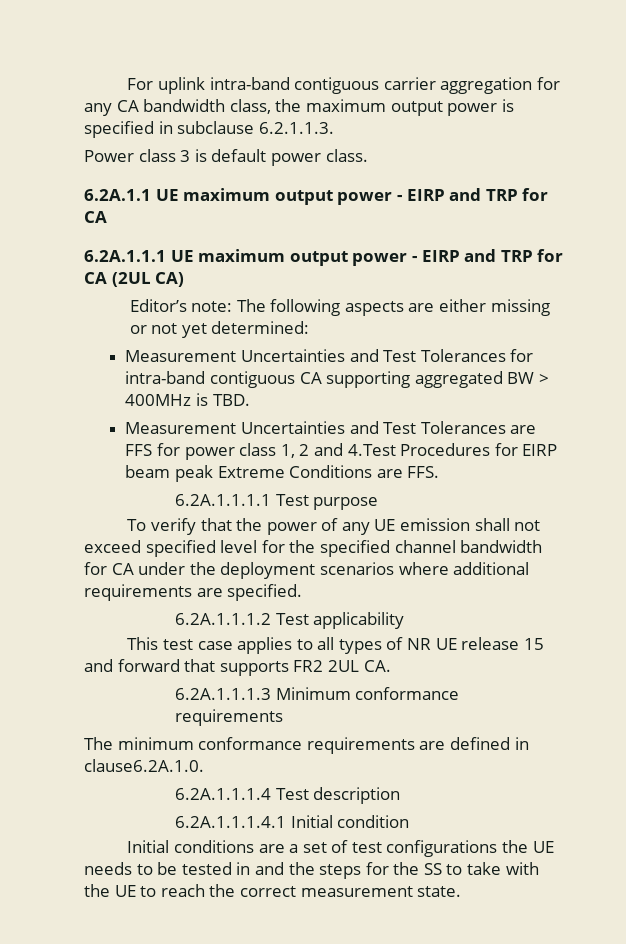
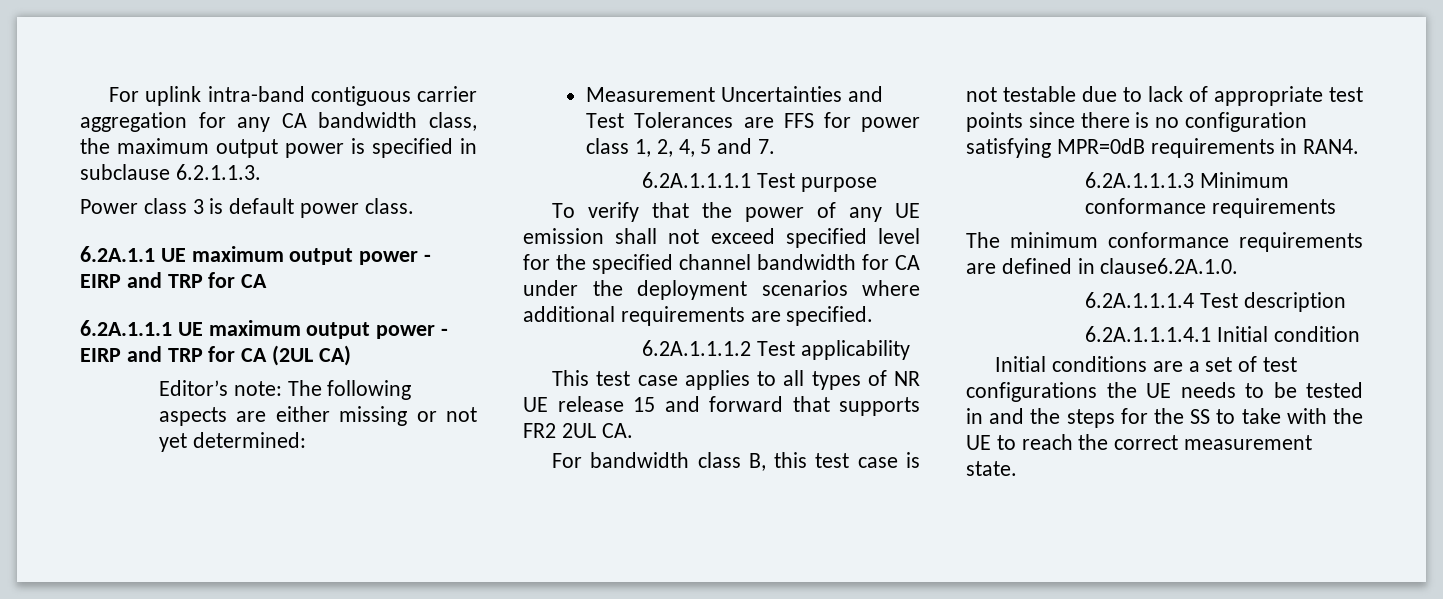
[125,349,534,362] [125,371,549,388] [125,393,250,406] // Measurement Uncertainties and Test Tolerances for intra-band contiguous CA supporting aggregated BW > 400MHz is TBD. -> (306, 440) none
[299,443,558,456] [125,465,440,482] 2 and 4.Test Procedures for EIRP beam peak Extreme Conditions are FFS. -> [656,138,776,157] 2, 4, 5 and 7.
(391, 666) none -> [552,452,920,471] [966,86,1363,106] [966,112,1308,132] [966,138,1360,158] // For bandwidth class B, this test case is not testable due to lack of appropriate test points since there is no configuration satisfying MPR=0dB requirements in RAN4.

